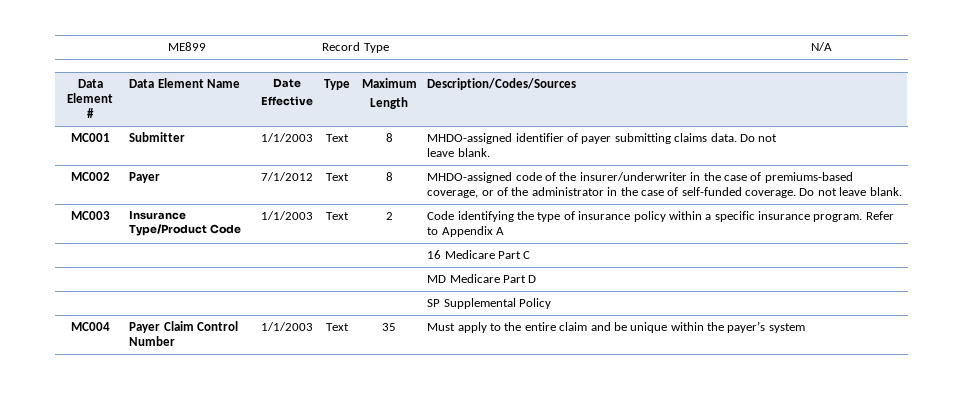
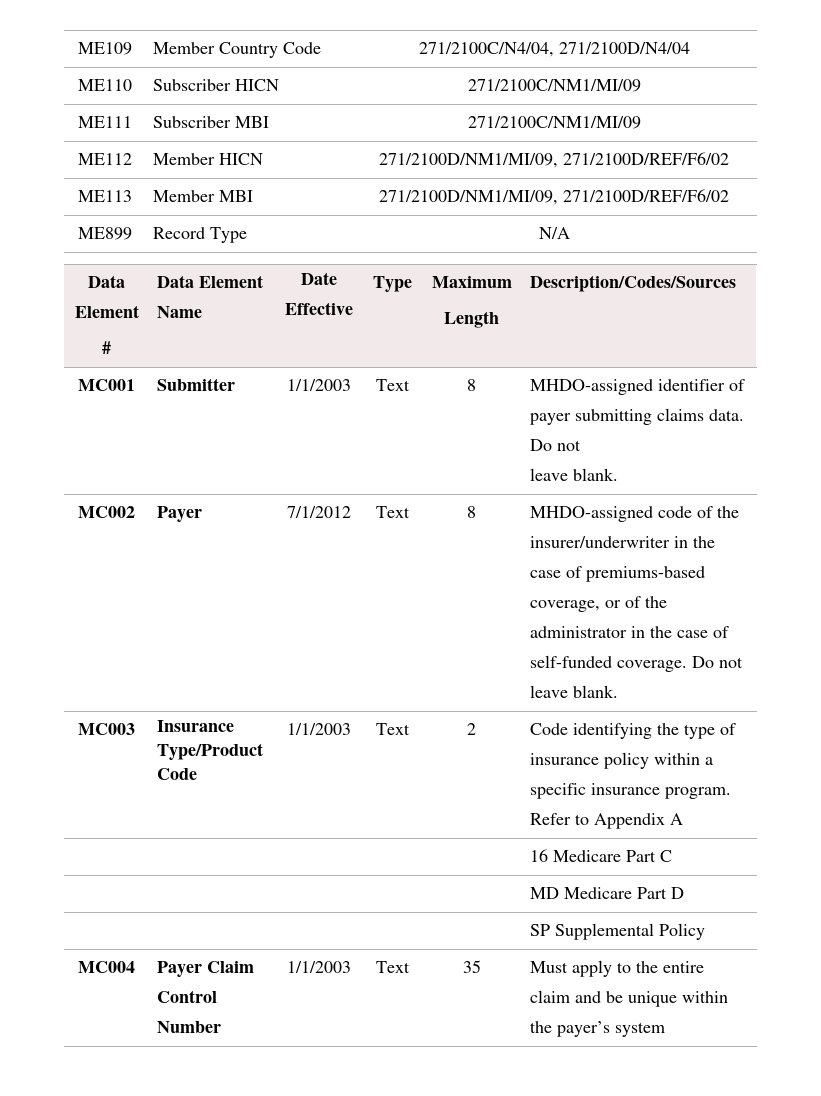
(167, 46) none -> [77,42,132,55] [153,42,322,58] [418,42,690,57] [77,79,132,91] [153,79,280,91] [467,79,641,92] [77,116,132,128] [153,116,270,128] [467,116,641,129] [77,153,132,165] [153,153,264,165] [379,152,729,168] [77,190,132,202] [153,190,254,202] [379,189,729,205] ME109 | Member Country Code | 271/2100C/N4/04, 271/2100D/N4/04 // ME110 | Subscriber HICN | 271/2100C/NM1/MI/09 // ME111 | Subscriber MBI | 271/2100C/NM1/MI/09 // ME112 | Member HICN | 271/2100D/NM1/MI/09, 271/2100D/REF/F6/02 // ME113 | Member MBI | 271/2100D/NM1/MI/09, 271/2100D/REF/F6/02 //

